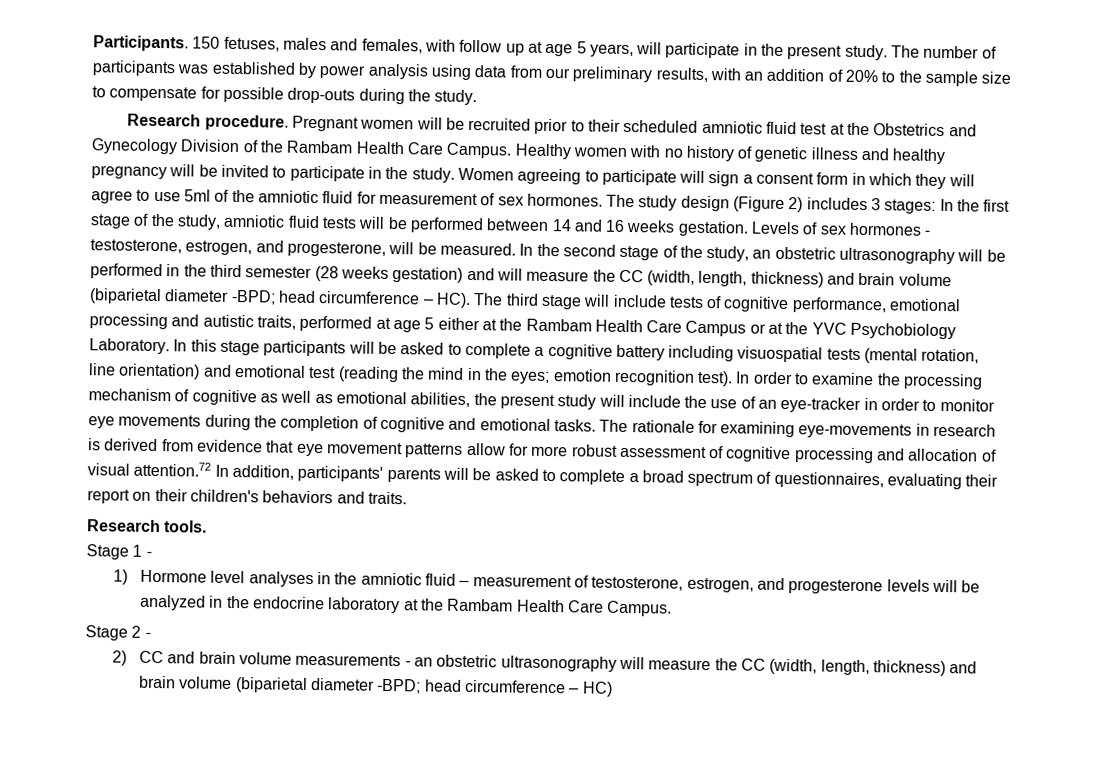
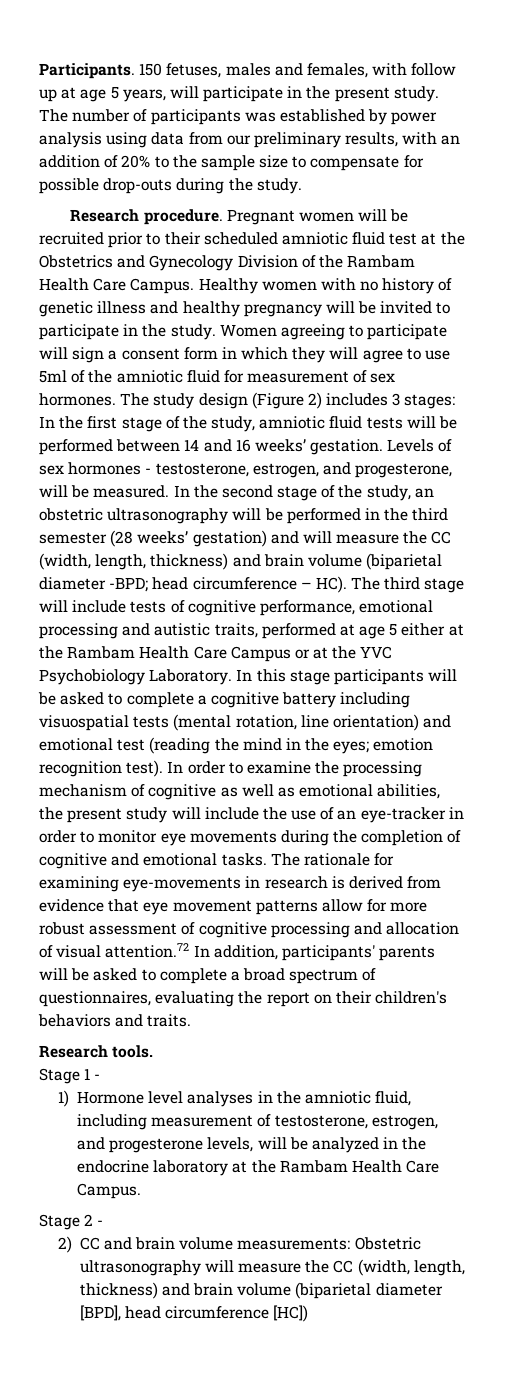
[626,219,676,233] weeks -> [254,439,306,452] weeks’
[340,266,389,279] weeks -> [137,531,189,544] weeks’
[965,474,999,487] their -> [238,991,263,1004] the
[424,573,470,587] fluid – -> [375,1091,412,1106] [76,1114,147,1130] fluid, including
[886,579,930,592] levels -> [207,1137,254,1152] levels,
[295,653,498,668] measurements - an obstetric -> [237,1237,421,1250] measurements: Obstetric
[376,678,613,697] -BPD; head circumference – HC) -> [79,1305,309,1322] [BPD], head circumference [HC])

